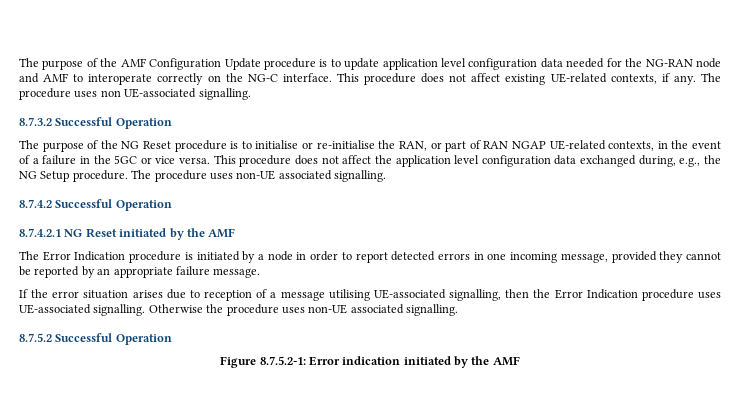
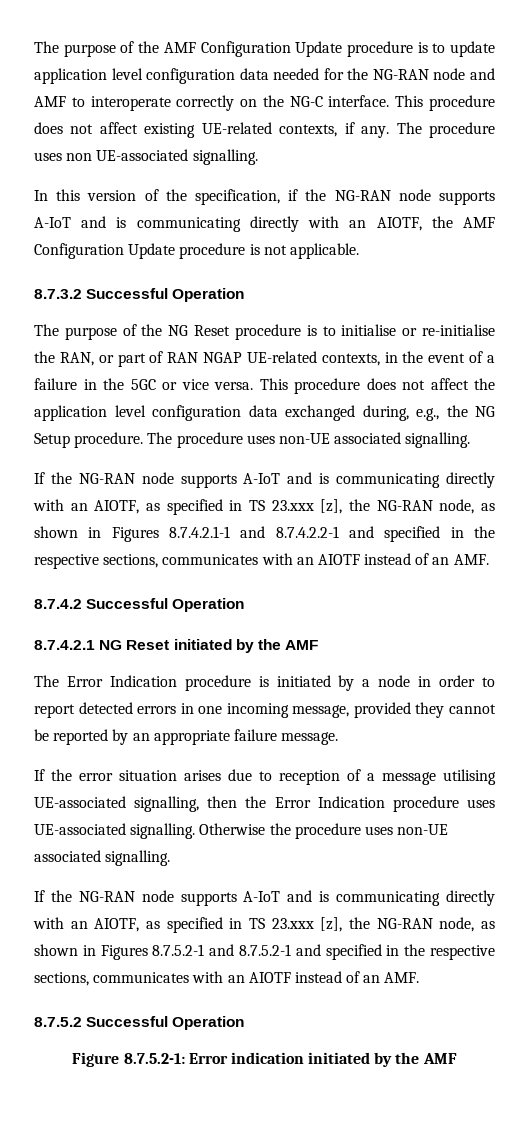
(251, 94) none -> [34,189,495,205] [34,216,496,232] [34,243,359,259] // In this version of the specification, if the NG-RAN node supports A-IoT and is communicating directly with an AIOTF, the AMF Configuration Update procedure is not applicable.
(386, 176) none -> [34,472,496,488] [33,499,496,515] [34,526,495,542] [34,553,489,569] // If the NG-RAN node supports A-IoT and is communicating directly with an AIOTF, as specified in TS 23.xxx [z], the NG-RAN node, as shown in Figures 8.7.4.2.1-1 and 8.7.4.2.2-1 and specified in the respective sections, communicates with an AIOTF instead of an AMF.
(458, 310) none -> [34,890,496,906] [33,917,496,933] [34,944,496,960] [34,971,420,986] // If the NG-RAN node supports A-IoT and is communicating directly with an AIOTF, as specified in TS 23.xxx [z], the NG-RAN node, as shown in Figures 8.7.5.2-1 and 8.7.5.2-1 and specified in the respective sections, communicates with an AIOTF instead of an AMF.

